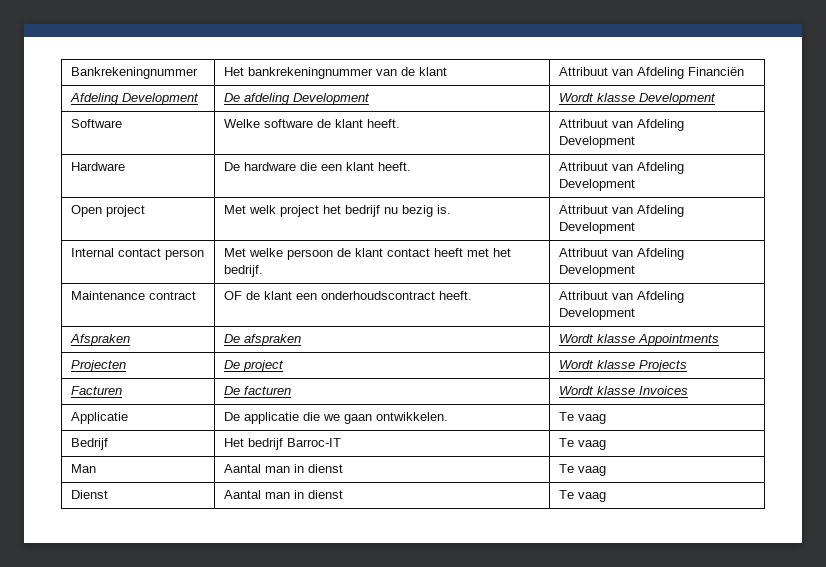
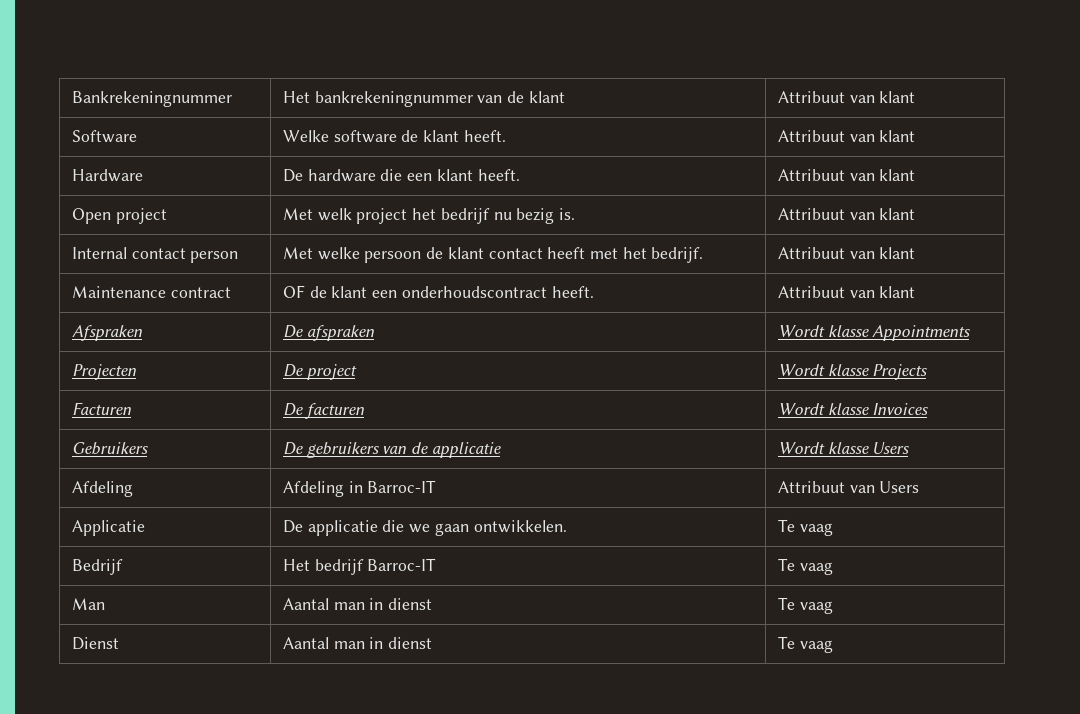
[636,67,744,79] [69,93,199,105] [223,93,370,105] [558,93,716,105] Afdeling Financiën // Afdeling Development | De afdeling Development | Wordt klasse Development -> [879,91,916,103] klant
[636,119,684,131] [558,136,635,148] Afdeling Development -> [879,130,916,142] klant
[636,162,684,174] [558,179,635,191] Afdeling Development -> [879,169,916,181] klant
[636,205,684,217] [558,222,635,234] Afdeling Development -> [879,208,916,220] klant
[636,248,684,260] [558,265,635,277] Afdeling Development -> [879,247,916,259] klant
[636,291,684,303] [558,308,635,320] Afdeling Development -> [879,286,916,298] klant
(688, 390) none -> [71,442,148,455] [282,442,501,458] [777,442,910,454] [71,481,133,497] [282,480,437,497] [777,481,920,493] // Gebruikers | De gebruikers van de applicatie | Wordt klasse Users // Afdeling | Afdeling in Barroc-IT | Attribuut van Users

